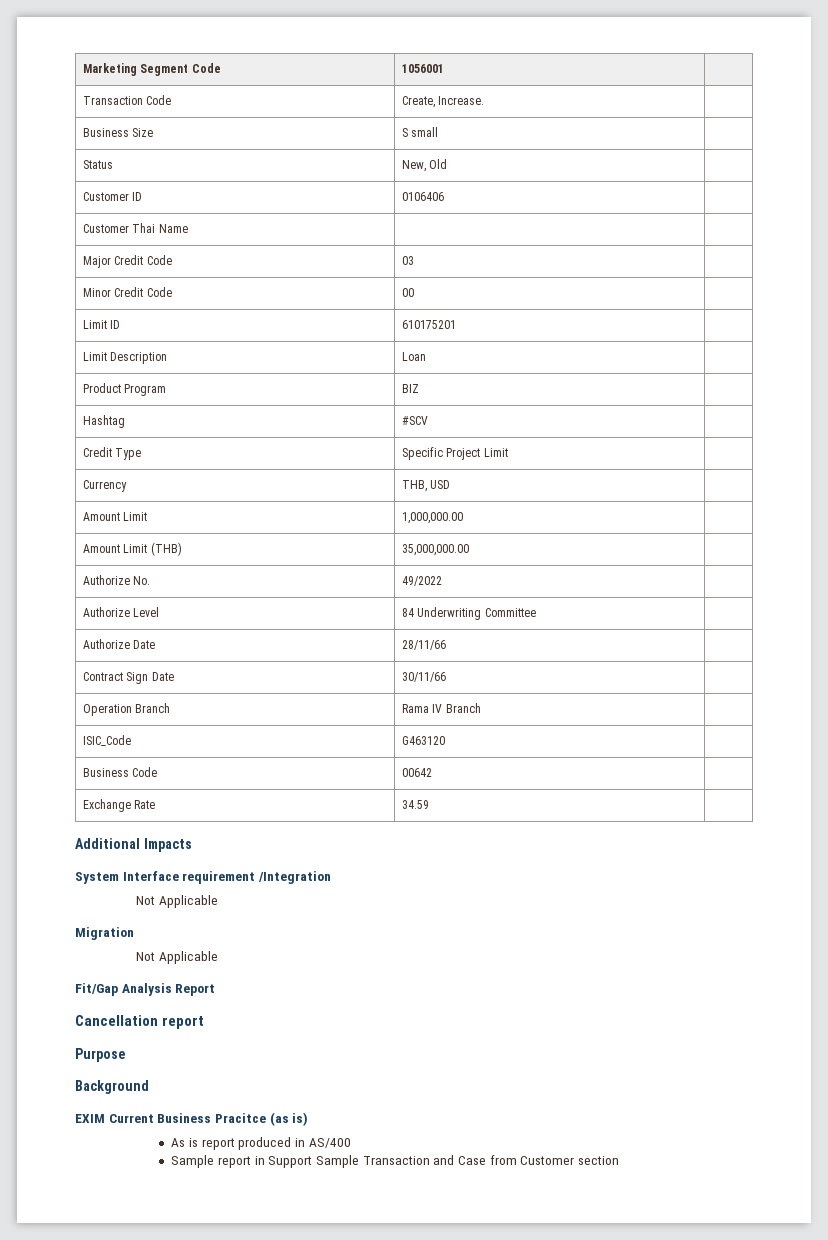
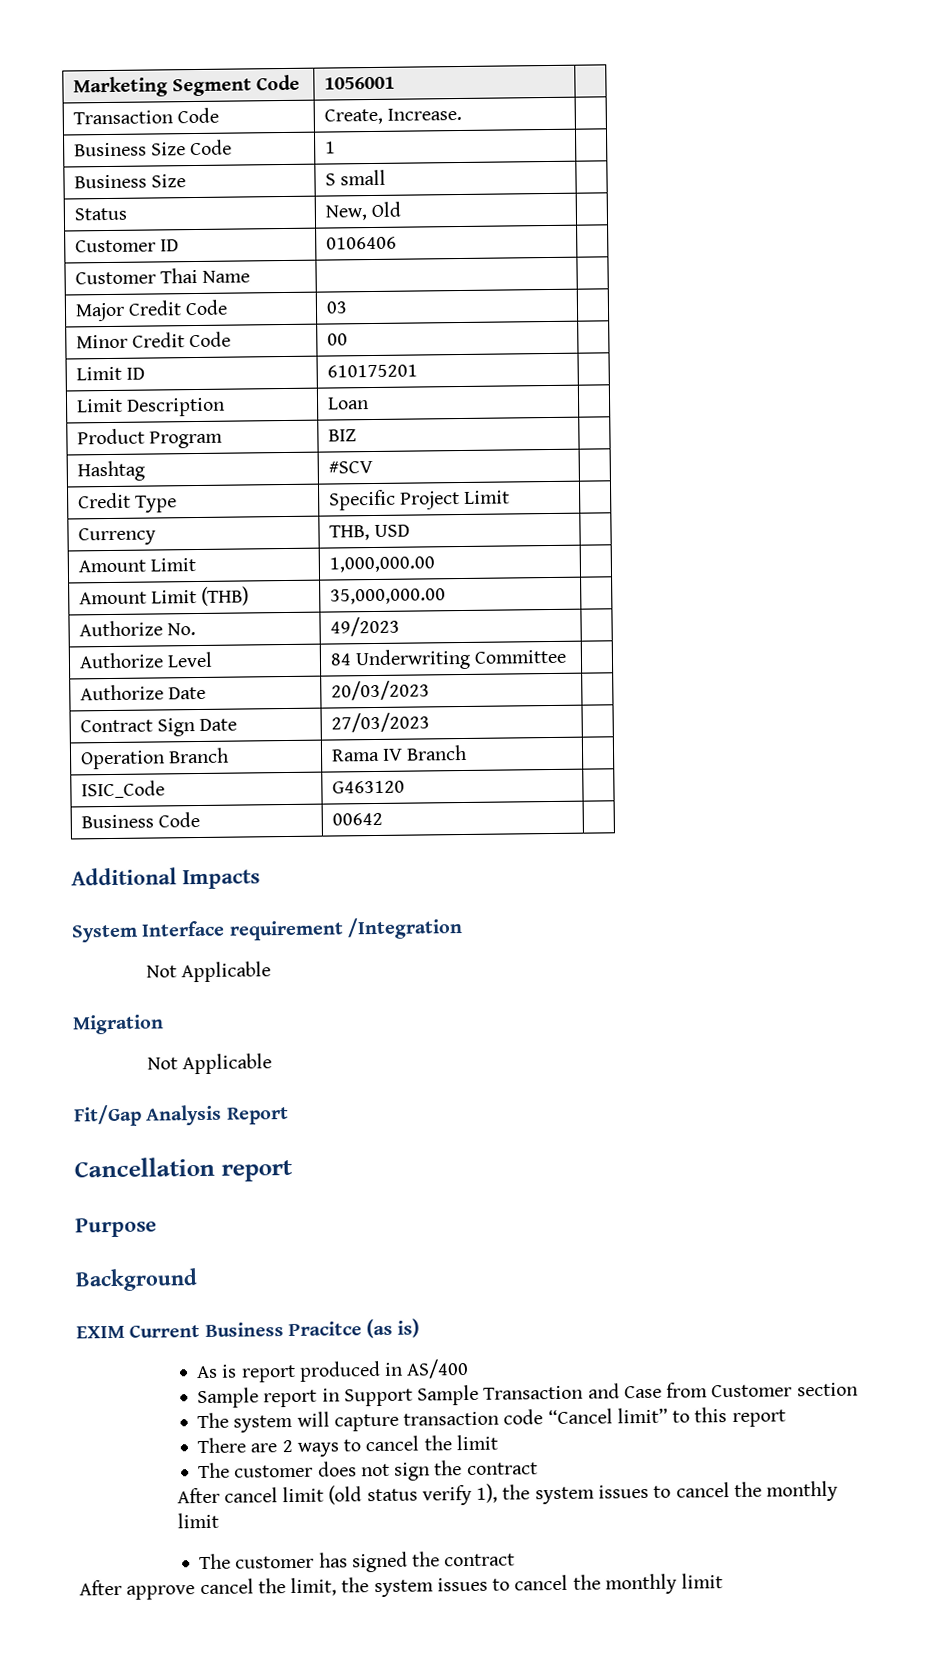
(485, 100) none -> [73,139,233,157] [324,141,336,154] // Business Size Code | 1 |
[402,576,443,586] 49/2022 -> [329,616,400,637] 49/2023
[402,640,447,650] 28/11/66 -> [330,680,430,701] 20/03/2023
[402,672,447,682] 30/11/66 -> [330,712,430,733] 27/03/2023
[83,799,156,812] [402,800,430,809] // Exchange Rate | 34.59 | -> (383, 819) none
(619, 1160) none -> [197,1407,786,1433] [197,1434,498,1457] [198,1460,538,1481] [176,1480,839,1506] [176,1512,219,1529] [199,1551,516,1573] [79,1573,724,1600] // The system will capture transaction code “Cancel limit” to this report // There are 2 ways to cancel the limit // The customer does not sign the contract // After cancel limit (old status verify 1), the system issues to cancel the monthly limit // The customer has signed the contract // After approve cancel the limit, the system issues to cancel the monthly limit

